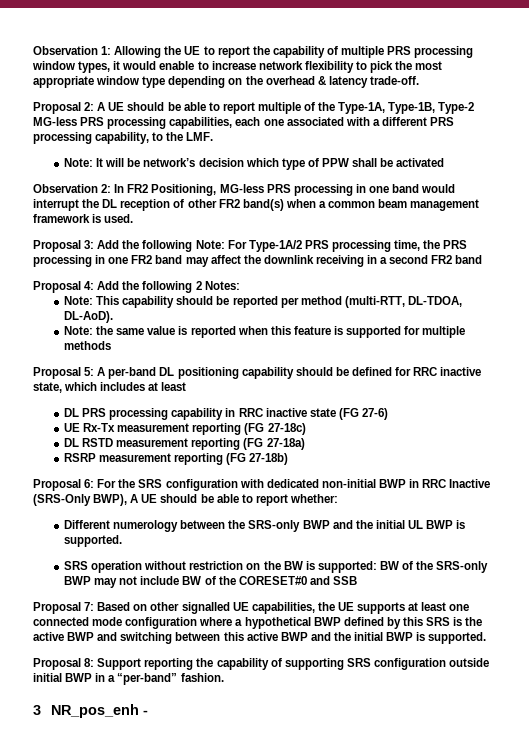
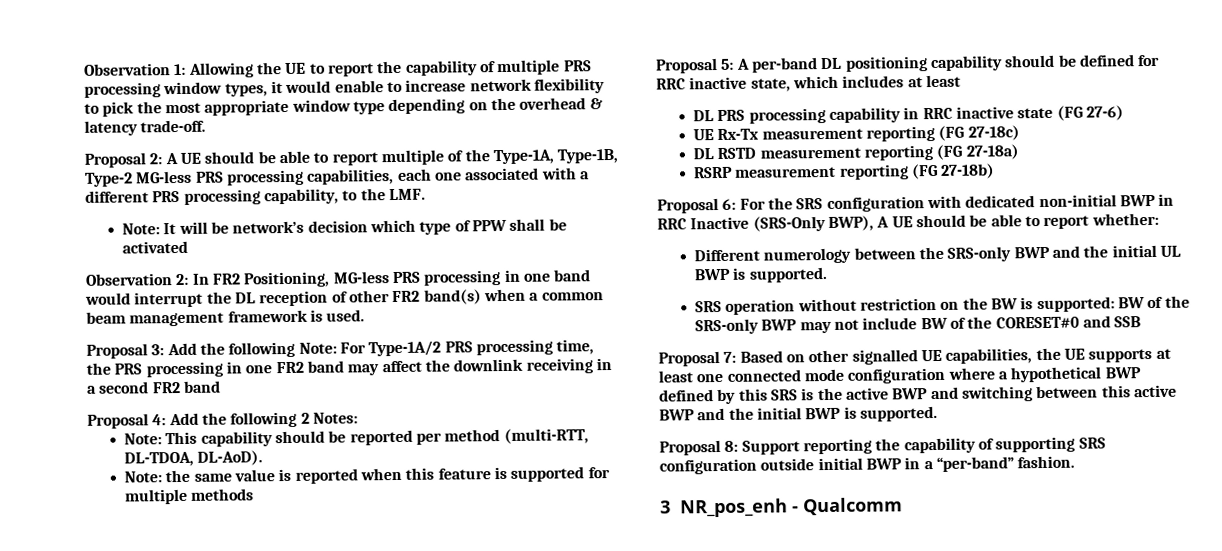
(149, 712) none -> [802,497,903,516] Qualcomm

